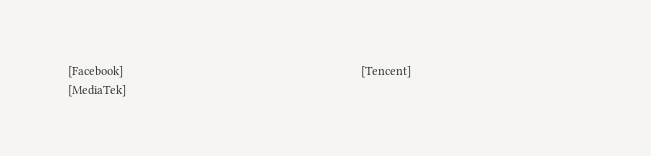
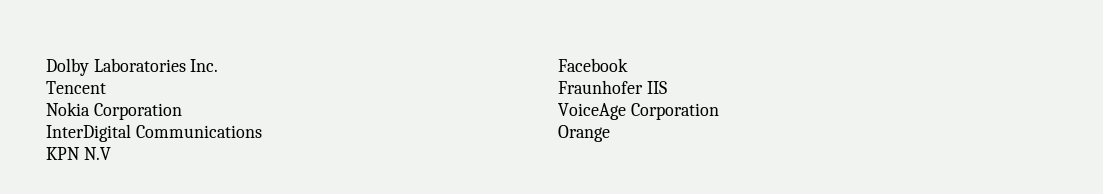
[68,66,123,78] [68,85,126,97] [361,66,411,78] [Facebook] // [MediaTek] // [Tencent] -> [46,58,219,76] [46,81,106,94] [46,102,182,120] [46,124,262,142] [46,147,111,160] [558,58,628,72] [558,80,667,94] [558,103,719,120] [558,125,610,142] Dolby Laboratories Inc. // Tencent // Nokia Corporation // InterDigital Communications // KPN N.V // Facebook // Fraunhofer IIS // VoiceAge Corporation // Orange

